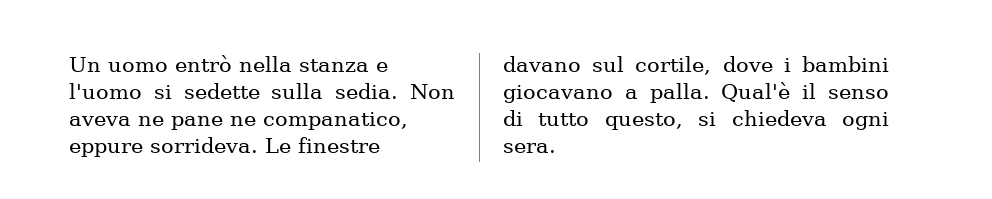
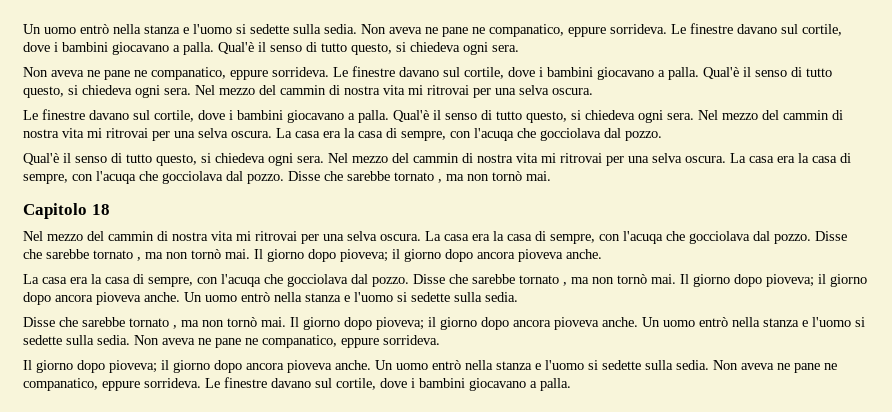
(556, 148) none -> [23,66,832,80] [23,85,593,98] [23,109,843,123] [23,128,662,141] [23,153,851,166] [23,171,551,184] [23,203,110,219] [23,231,847,244] [23,249,602,262] [23,274,867,287] [23,292,518,305] [23,317,865,330] [23,335,440,348] [23,360,837,373] [23,377,571,391] // Non aveva ne pane ne companatico, eppure sorrideva. Le finestre davano sul cortile, dove i bambini giocavano a palla. Qual'è il senso di tutto questo, si chiedeva ogni sera. Nel mezzo del cammin di nostra vita mi ritrovai per una selva oscura. // Le finestre davano sul cortile, dove i bambini giocavano a palla. Qual'è il senso di tutto questo, si chiedeva ogni sera. Nel mezzo del cammin di nostra vita mi ritrovai per una selva oscura. La casa era la casa di sempre, con l'acuqa che gocciolava dal pozzo. // Qual'è il senso di tutto questo, si chiedeva ogni sera. Nel mezzo del cammin di nostra vita mi ritrovai per una selva oscura. La casa era la casa di sempre, con l'acuqa che gocciolava dal pozzo. Disse che sarebbe tornato , ma non tornò mai. // Capitolo 18 // Nel mezzo del cammin di nostra vita mi ritrovai per una selva oscura. La casa era la casa di sempre, con l'acuqa che gocciolava dal pozzo. Disse che sarebbe tornato , ma non tornò mai. Il giorno dopo pioveva; il giorno dopo ancora pioveva anche. // La casa era la casa di sempre, con l'acuqa che gocciolava dal pozzo. Disse che sarebbe tornato , ma non tornò mai. Il giorno dopo pioveva; il giorno dopo ancora pioveva anche. Un uomo entrò nella stanza e l'uomo si sedette sulla sedia. // Disse che sarebbe tornato , ma non tornò mai. Il giorno dopo pioveva; il giorno dopo ancora pioveva anche. Un uomo entrò nella stanza e l'uomo si sedette sulla sedia. Non aveva ne pane ne companatico, eppure sorrideva. // Il giorno dopo pioveva; il giorno dopo ancora pioveva anche. Un uomo entrò nella stanza e l'uomo si sedette sulla sedia. Non aveva ne pane ne companatico, eppure sorrideva. Le finestre davano sul cortile, dove i bambini giocavano a palla.

